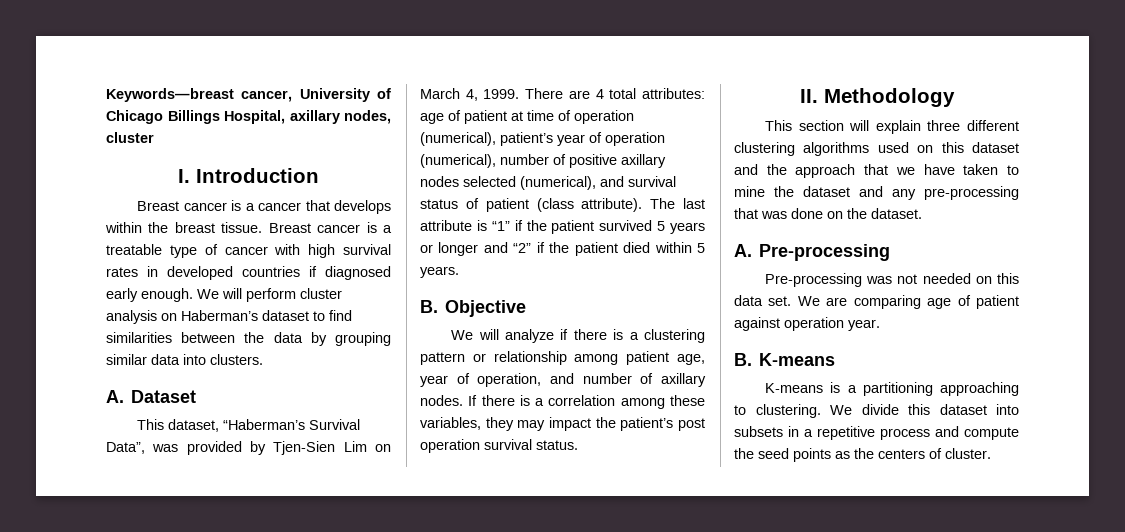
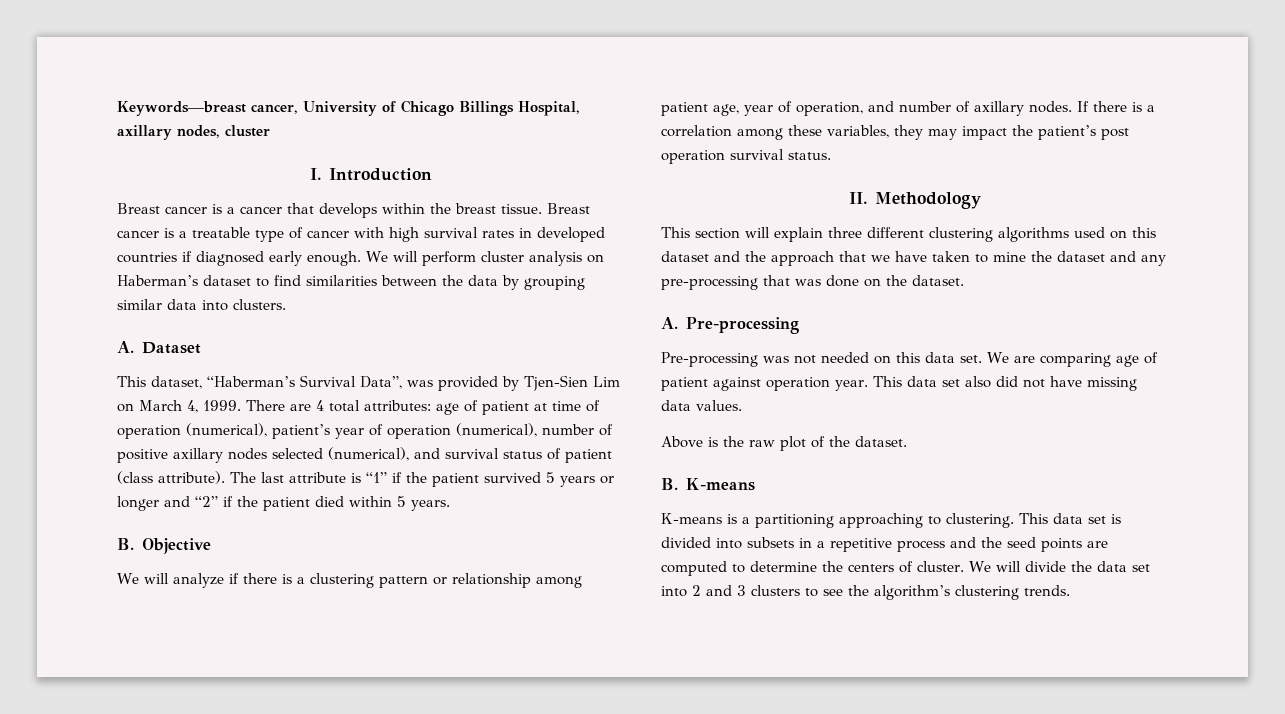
(880, 325) none -> [872,376,1137,391] [661,400,742,411] [661,436,907,451] This data set also did not have missing data values. // Above is the raw plot of the dataset.
[830,404,987,415] We divide this dataset -> [1019,513,1121,524] [661,537,711,548] This data set is divided
[964,427,1019,440] compute -> (976, 542) none
[835,448,991,459] as the centers of cluster. -> [1087,541,1108,548] [661,561,1150,576] [661,585,1070,600] are computed to determine the centers of cluster. We will divide the data set into 2 and 3 clusters to see the algorithm’s clustering trends.

